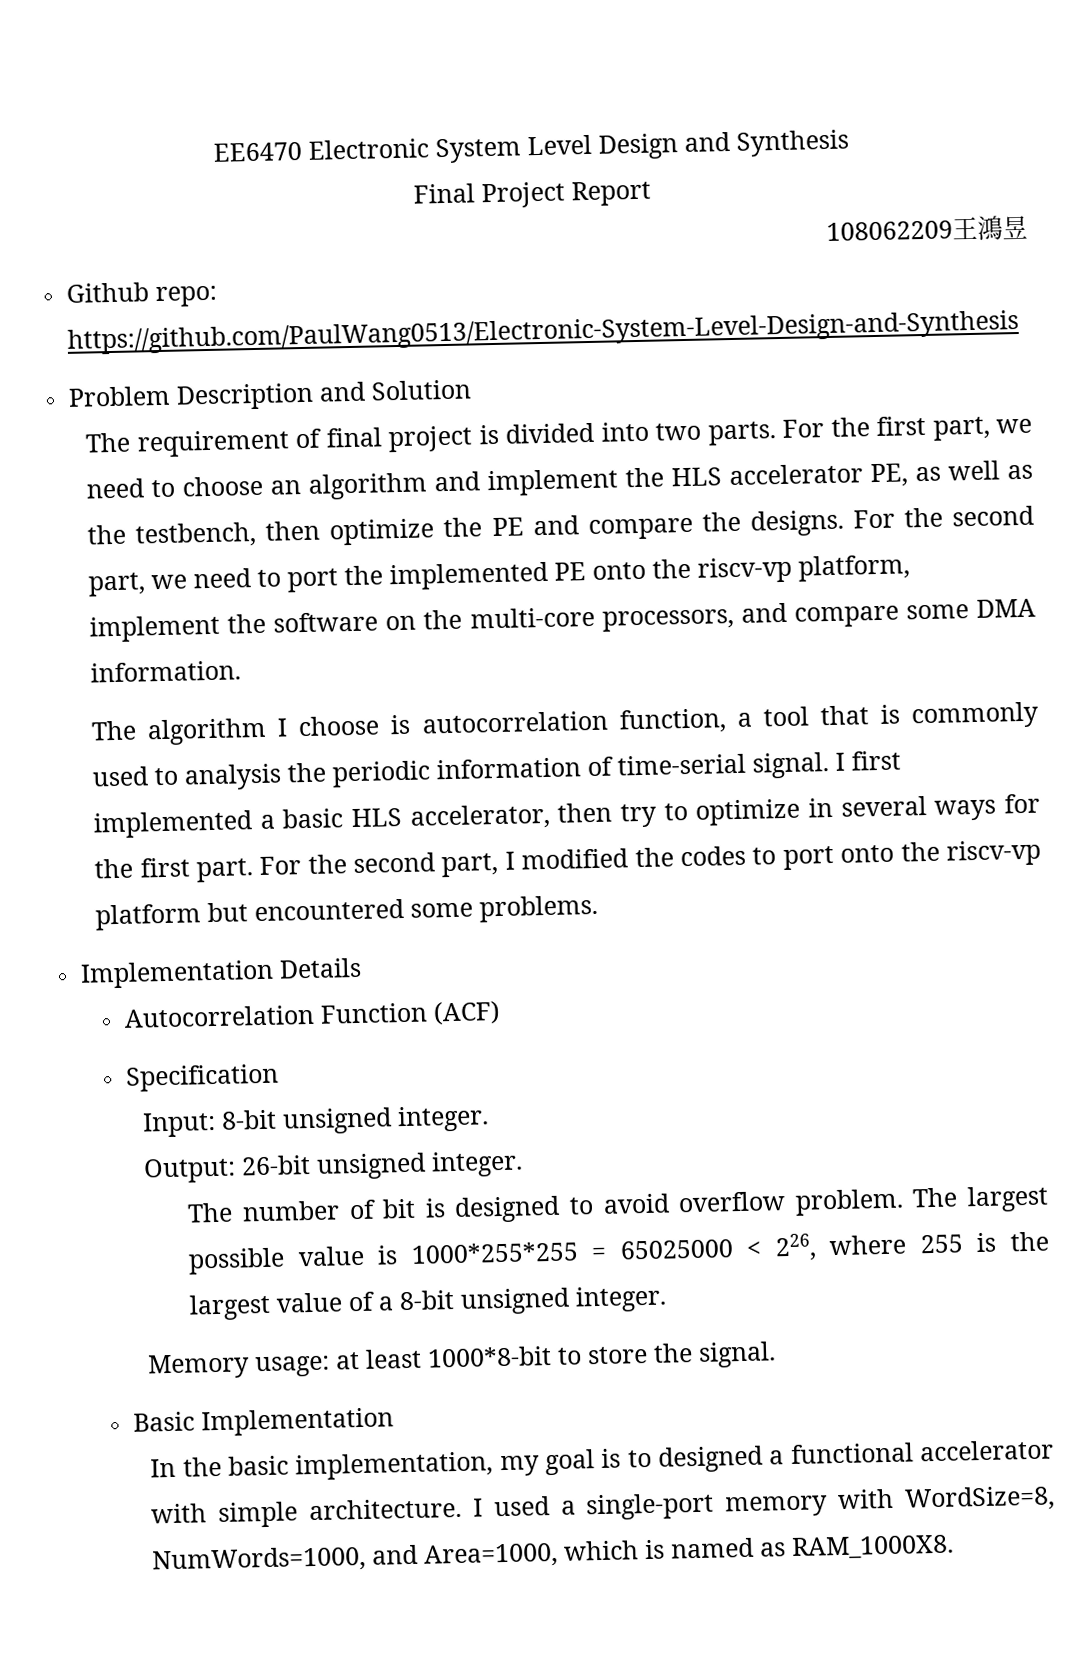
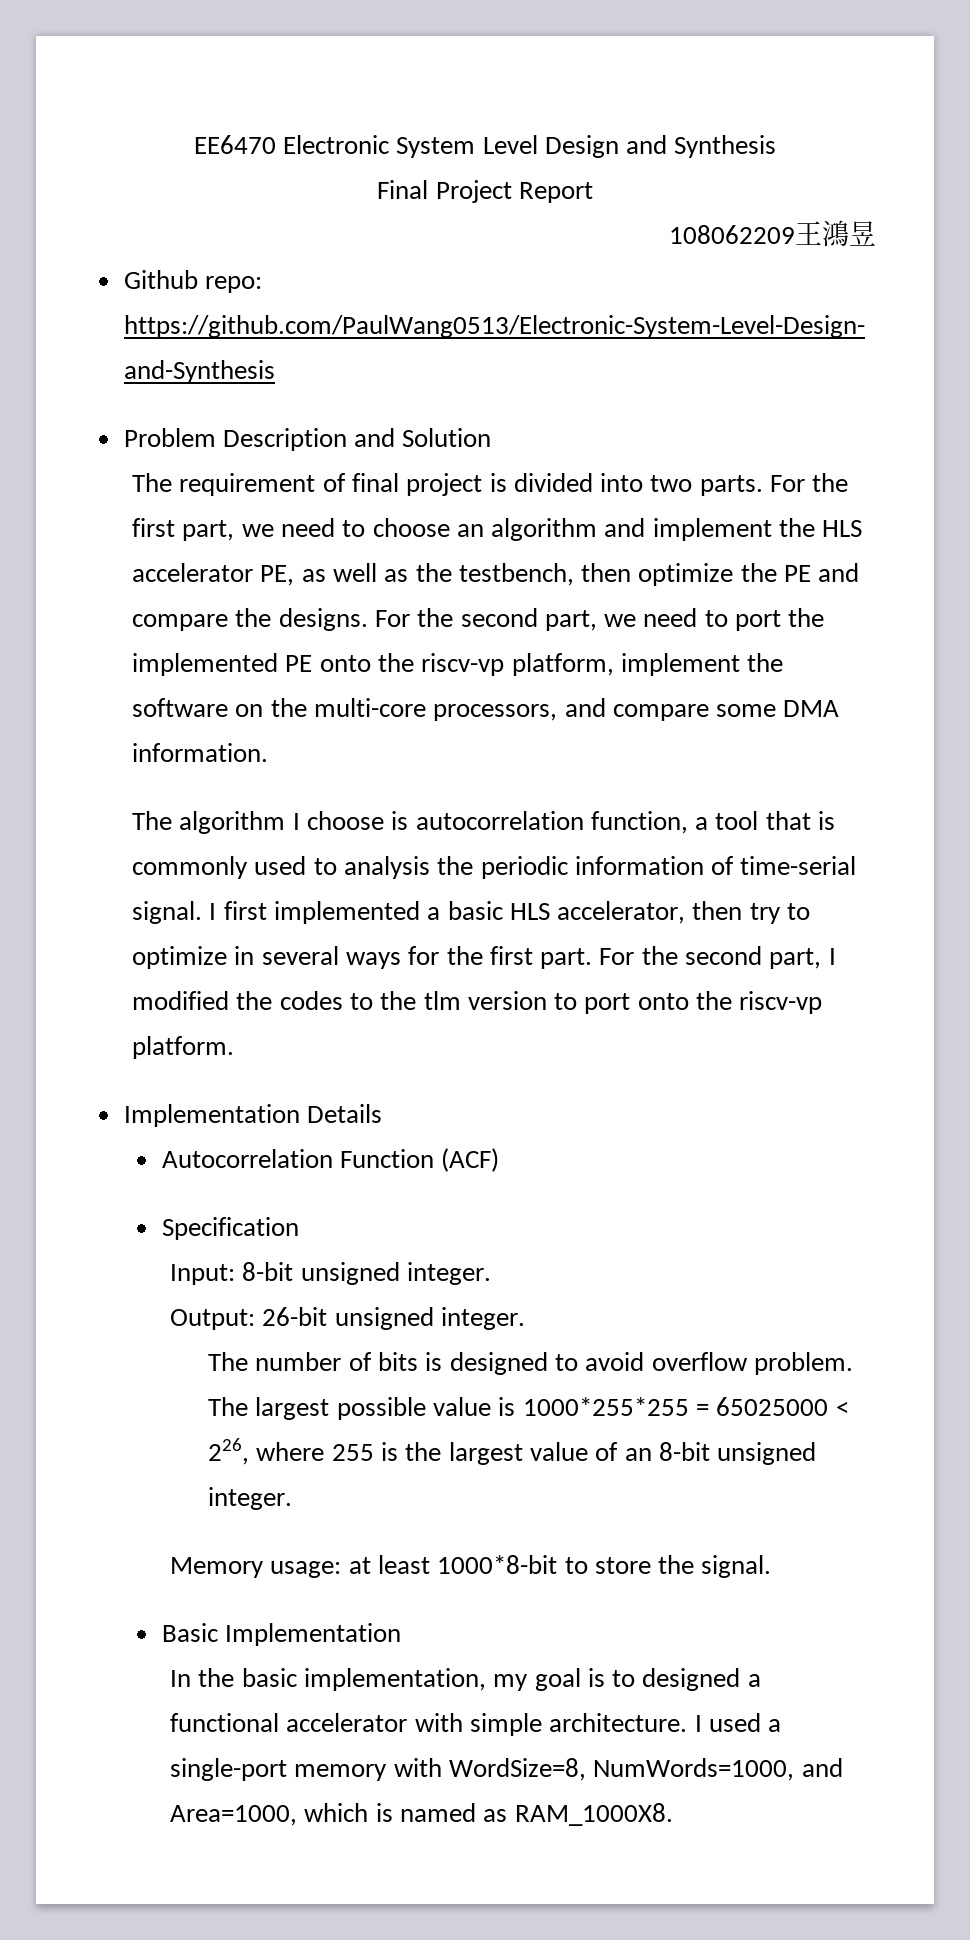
[782,839,1041,871] [95,894,599,931] port onto the riscv-vp platform but encountered some problems. -> [380,991,823,1014] [132,1036,235,1059] the tlm version to port onto the riscv-vp platform.
[382,1198,417,1219] bit -> [378,1352,419,1371] bits
[378,1296,395,1311] a -> [624,1448,652,1461] an

